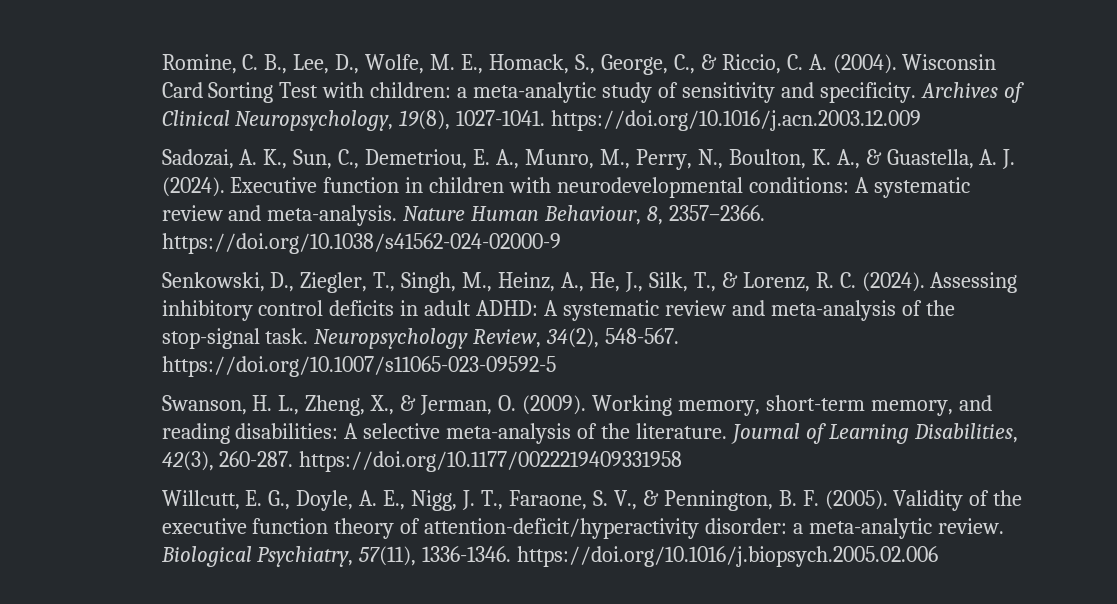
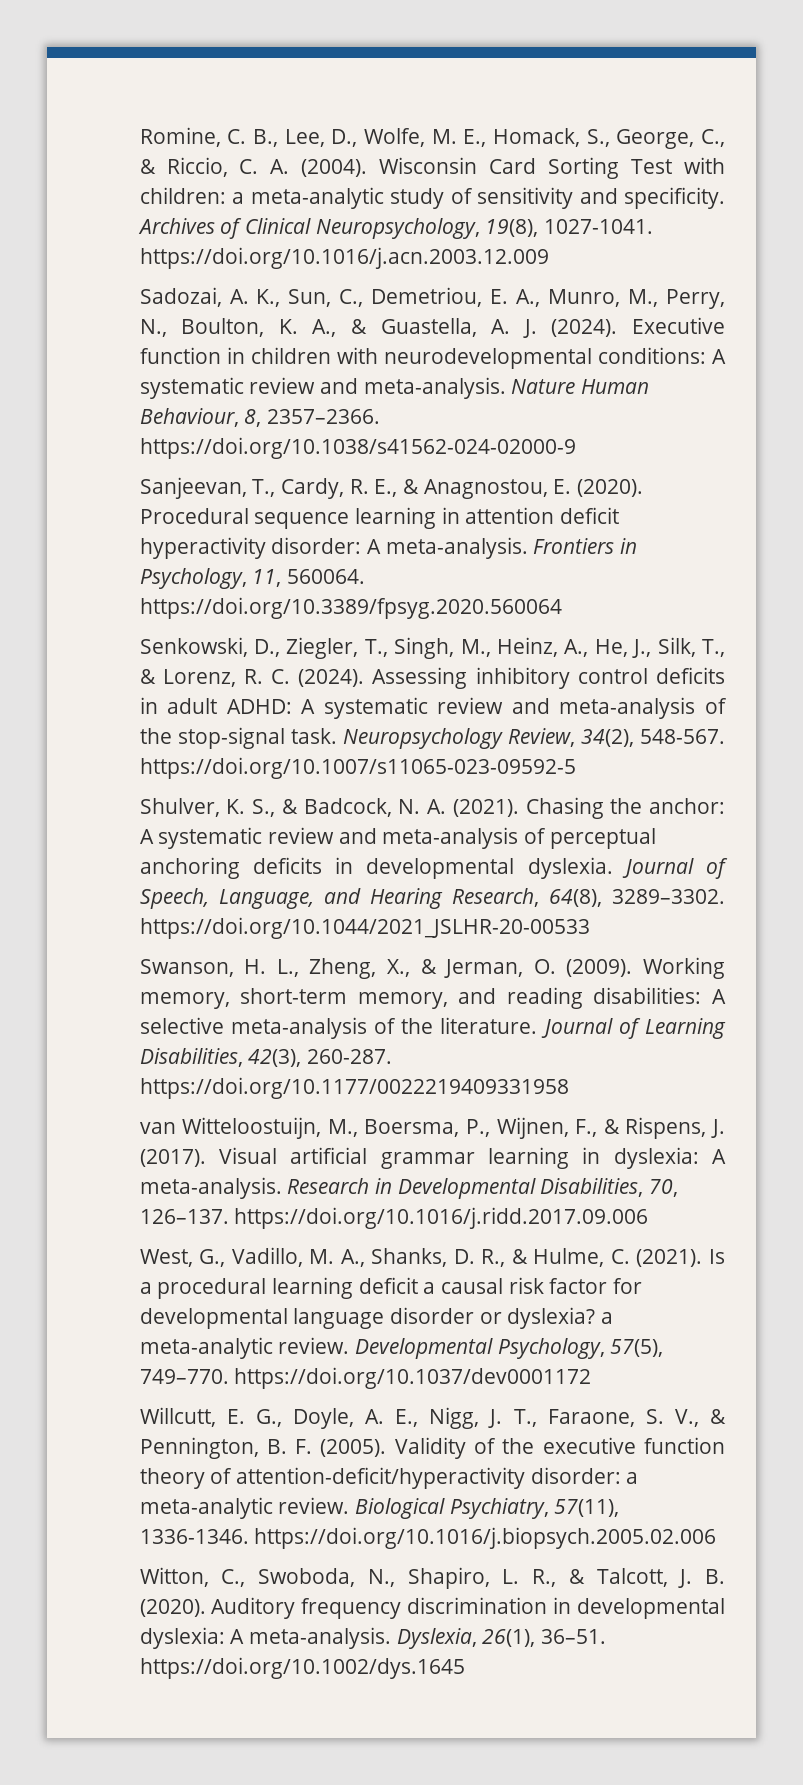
(561, 243) none -> [139,477,643,499] [139,507,619,529] [139,537,637,559] [139,568,365,589] [139,597,562,619] // Sanjeevan, T., Cardy, R. E., & Anagnostou, E. (2020). Procedural sequence learning in attention deficit hyperactivity disorder: A meta-analysis. Frontiers in Psychology, 11, 560064. https://doi.org/10.3389/fpsyg.2020.560064
(556, 366) none -> [139,797,725,819] [139,827,656,849] [139,857,728,879] [139,888,726,909] [139,917,590,939] // Shulver, K. S., & Badcock, N. A. (2021). Chasing the anchor: A systematic review and meta-analysis of perceptual anchoring deficits in developmental dyslexia. Journal of Speech, Language, and Hearing Research, 64(8), 3289–3302. https://doi.org/10.1044/2021_JSLHR-20-00533
(683, 461) none -> [139,1117,725,1139] [139,1147,726,1169] [139,1177,678,1199] [139,1207,649,1229] [139,1247,726,1267] [139,1277,642,1299] [139,1307,613,1329] [139,1337,664,1359] [139,1367,592,1389] // van Witteloostuijn, M., Boersma, P., Wijnen, F., & Rispens, J. (2017). Visual artificial grammar learning in dyslexia: A meta-analysis. Research in Developmental Disabilities, 70, 126–137. https://doi.org/10.1016/j.ridd.2017.09.006 // West, G., Vadillo, M. A., Shanks, D. R., & Hulme, C. (2021). Is a procedural learning deficit a causal risk factor for developmental language disorder or dyslexia? a meta-analytic review. Developmental Psychology, 57(5), 749–770. https://doi.org/10.1037/dev0001172
(939, 556) none -> [139,1567,726,1589] [139,1597,725,1619] [139,1627,606,1649] [139,1657,465,1679] // Witton, C., Swoboda, N., Shapiro, L. R., & Talcott, J. B. (2020). Auditory frequency discrimination in developmental dyslexia: A meta-analysis. Dyslexia, 26(1), 36–51. https://doi.org/10.1002/dys.1645

